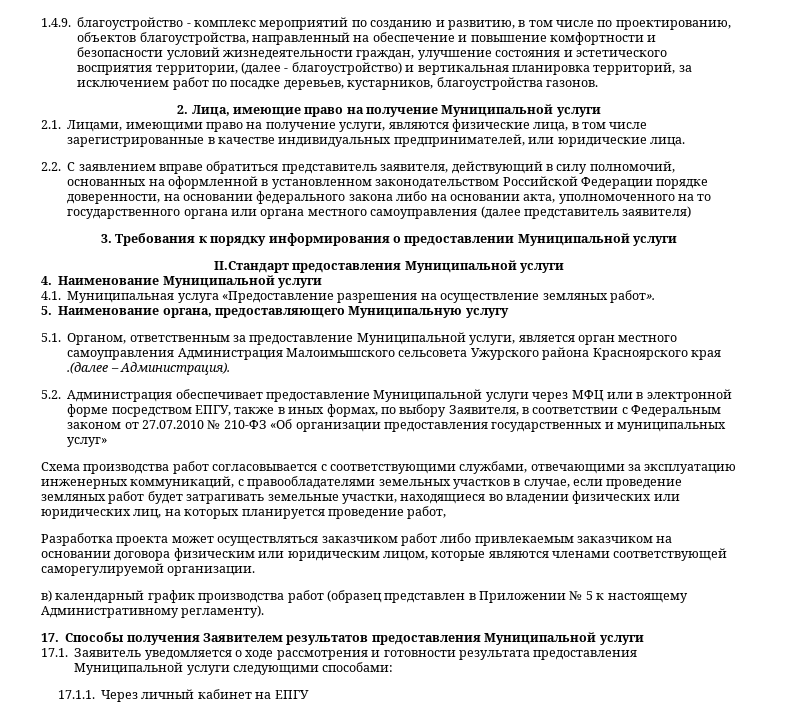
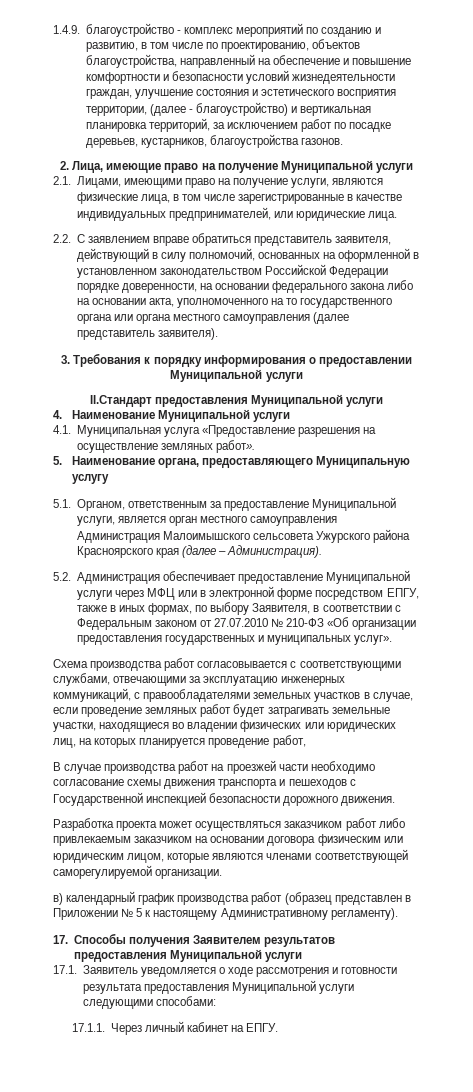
[622,206,692,218] заявителя) -> [157,328,218,340] заявителя).
[67,362,109,374] .(далее -> [181,545,216,558] (далее
[67,437,108,447] услуг» -> [354,635,393,645] услуг».
(447, 512) none -> [53,760,375,774] [53,779,356,789] [53,792,396,806] // В случае производства работ на проезжей части необходимо согласование схемы движения транспорта и пешеходов с Государственной инспекцией безопасности дорожного движения.
[274,690,309,699] ЕПГУ -> [245,1023,278,1032] ЕПГУ.

